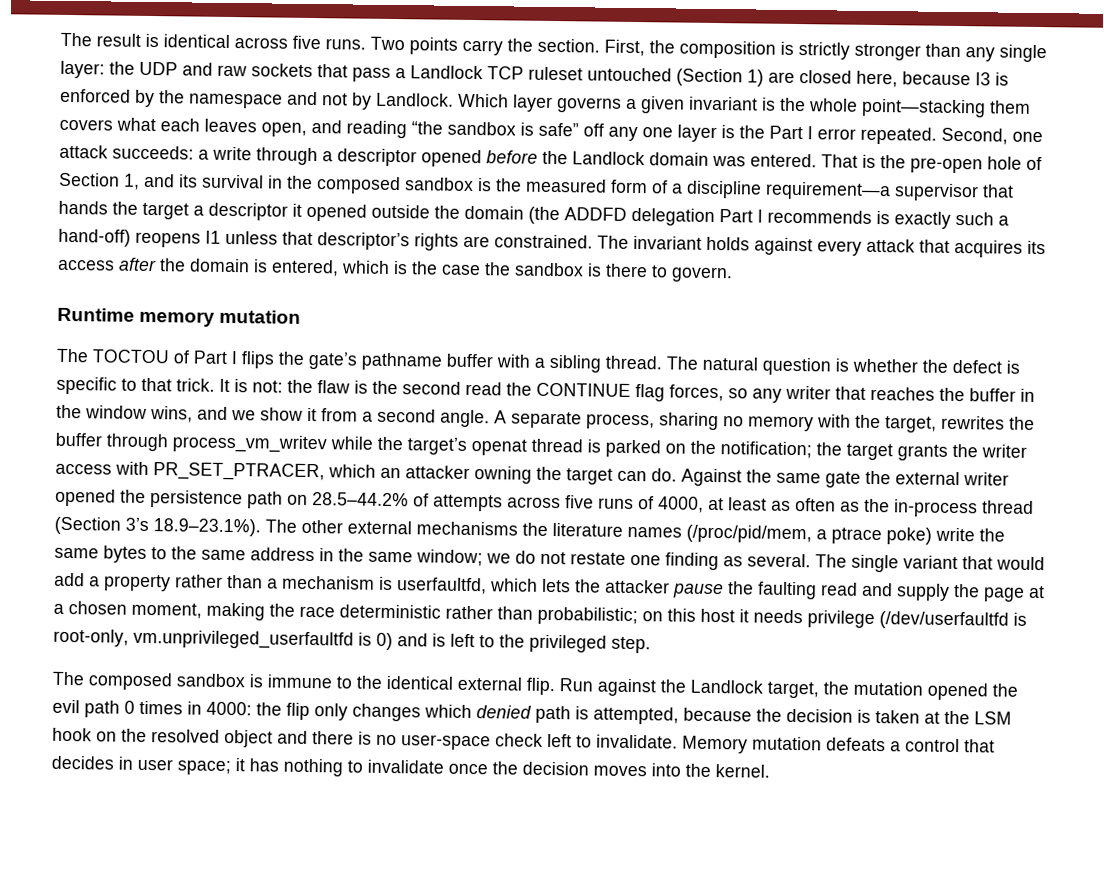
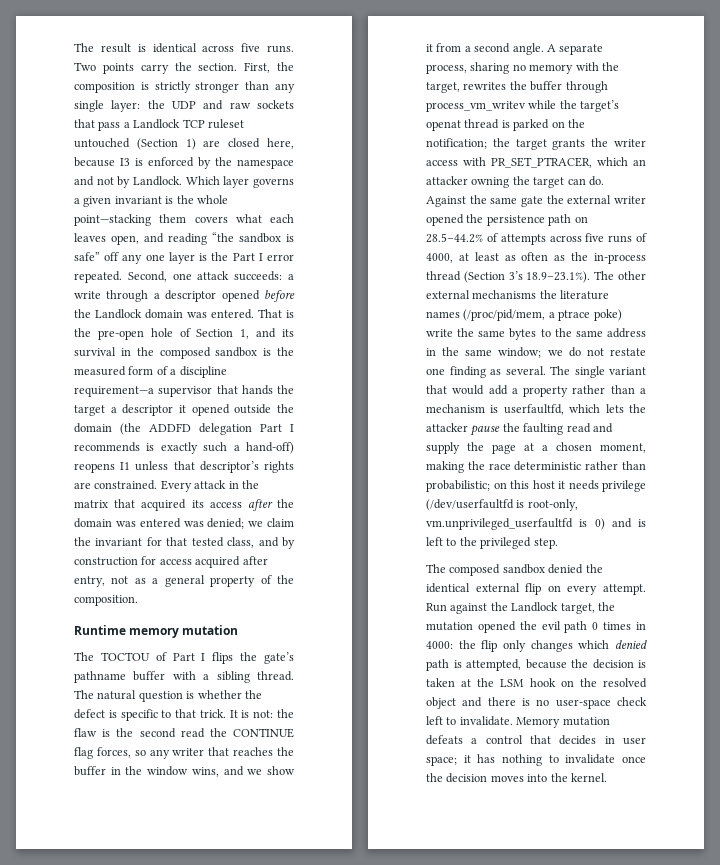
[597,235,1023,258] The invariant holds against every attack that acquires -> [160,480,259,492] [74,499,187,511] Every attack in the matrix that acquired
[253,259,733,283] is entered, which is the case the sandbox is there to govern. -> [115,518,294,529] [74,537,295,549] [74,556,268,568] [74,575,294,587] [74,595,138,606] was entered was denied; we claim the invariant for that tested class, and by construction for access acquired after entry, not as a general property of the composition.
[249,674,555,696] is immune to the identical external flip. -> [548,564,603,574] [426,583,646,595] denied the identical external flip on every attempt.

